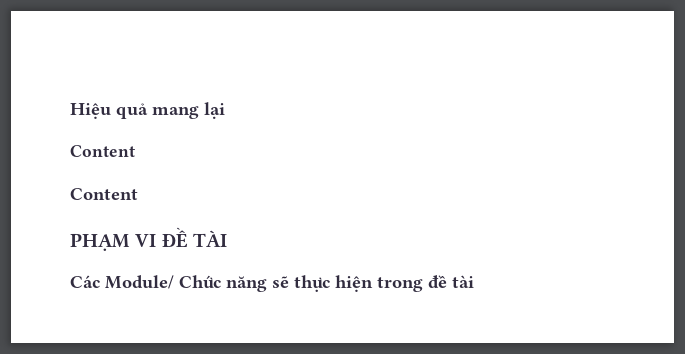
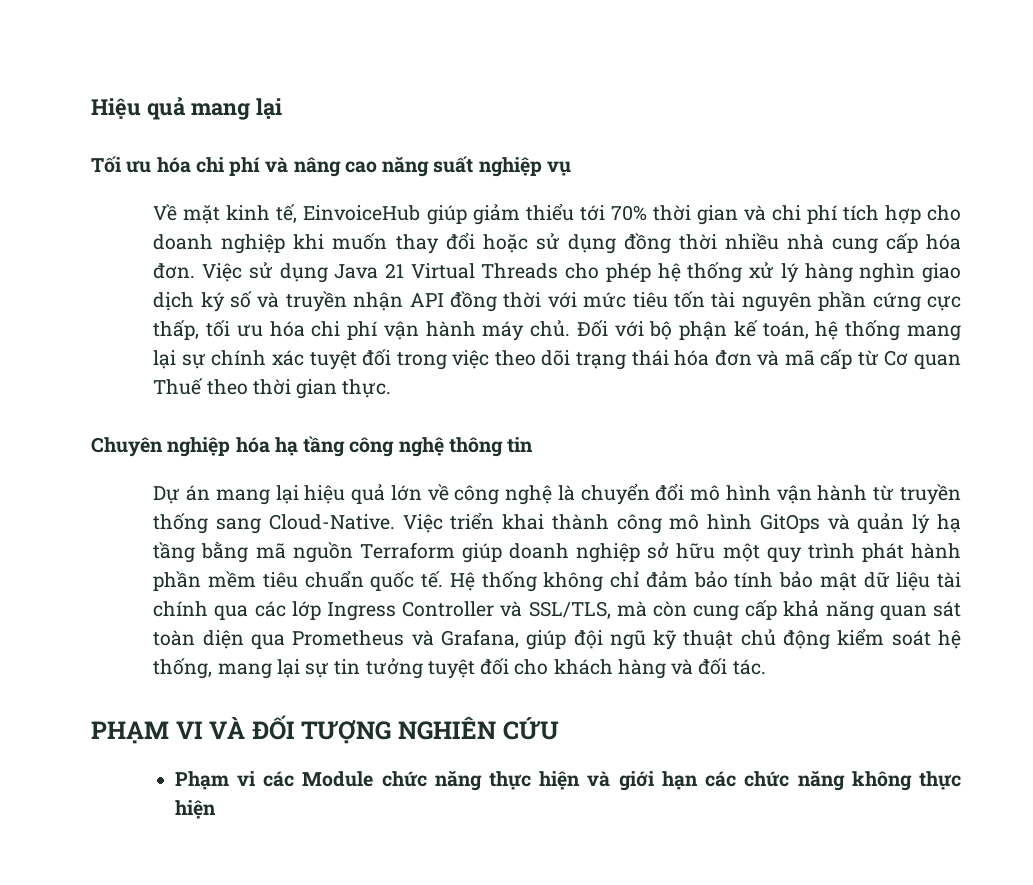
[70,145,135,157] [70,188,138,200] [70,227,227,251] [70,275,474,292] Content // Content // PHẠM VI ĐỀ TÀI // Các Module/ Chức năng sẽ thực hiện trong đề tài -> [91,156,571,177] [153,203,961,225] [153,232,961,254] [153,262,962,283] [153,291,962,312] [153,320,961,341] [153,349,961,370] [153,378,392,399] [91,436,534,457] [153,483,961,505] [153,512,962,534] [153,541,961,563] [153,570,962,592] [153,600,961,621] [153,628,961,650] [153,658,766,679] [91,715,559,744] [174,771,962,791] [174,800,216,819] Tối ưu hóa chi phí và nâng cao năng suất nghiệp vụ // Về mặt kinh tế, EinvoiceHub giúp giảm thiểu tới 70% thời gian và chi phí tích hợp cho doanh nghiệp khi muốn thay đổi hoặc sử dụng đồng thời nhiều nhà cung cấp hóa đơn. Việc sử dụng Java 21 Virtual Threads cho phép hệ thống xử lý hàng nghìn giao dịch ký số và truyền nhận API đồng thời với mức tiêu tốn tài nguyên phần cứng cực thấp, tối ưu hóa chi phí vận hành máy chủ. Đối với bộ phận kế toán, hệ thống mang lại sự chính xác tuyệt đối trong việc theo dõi trạng thái hóa đơn và mã cấp từ Cơ quan Thuế theo thời gian thực. // Chuyên nghiệp hóa hạ tầng công nghệ thông tin // Dự án mang lại hiệu quả lớn về công nghệ là chuyển đổi mô hình vận hành từ truyền thống sang Cloud-Native. Việc triển khai thành công mô hình GitOps và quản lý hạ tầng bằng mã nguồn Terraform giúp doanh nghiệp sở hữu một quy trình phát hành phần mềm tiêu chuẩn quốc tế. Hệ thống không chỉ đảm bảo tính bảo mật dữ liệu tài chính qua các lớp Ingress Controller và SSL/TLS, mà còn cung cấp khả năng quan sát toàn diện qua Prometheus và Grafana, giúp đội ngũ kỹ thuật chủ động kiểm soát hệ thống, mang lại sự tin tưởng tuyệt đối cho khách hàng và đối tác. // PHẠM VI VÀ ĐỐI TƯỢNG NGHIÊN CỨU // Phạm vi các Module chức năng thực hiện và giới hạn các chức năng không thực hiện

